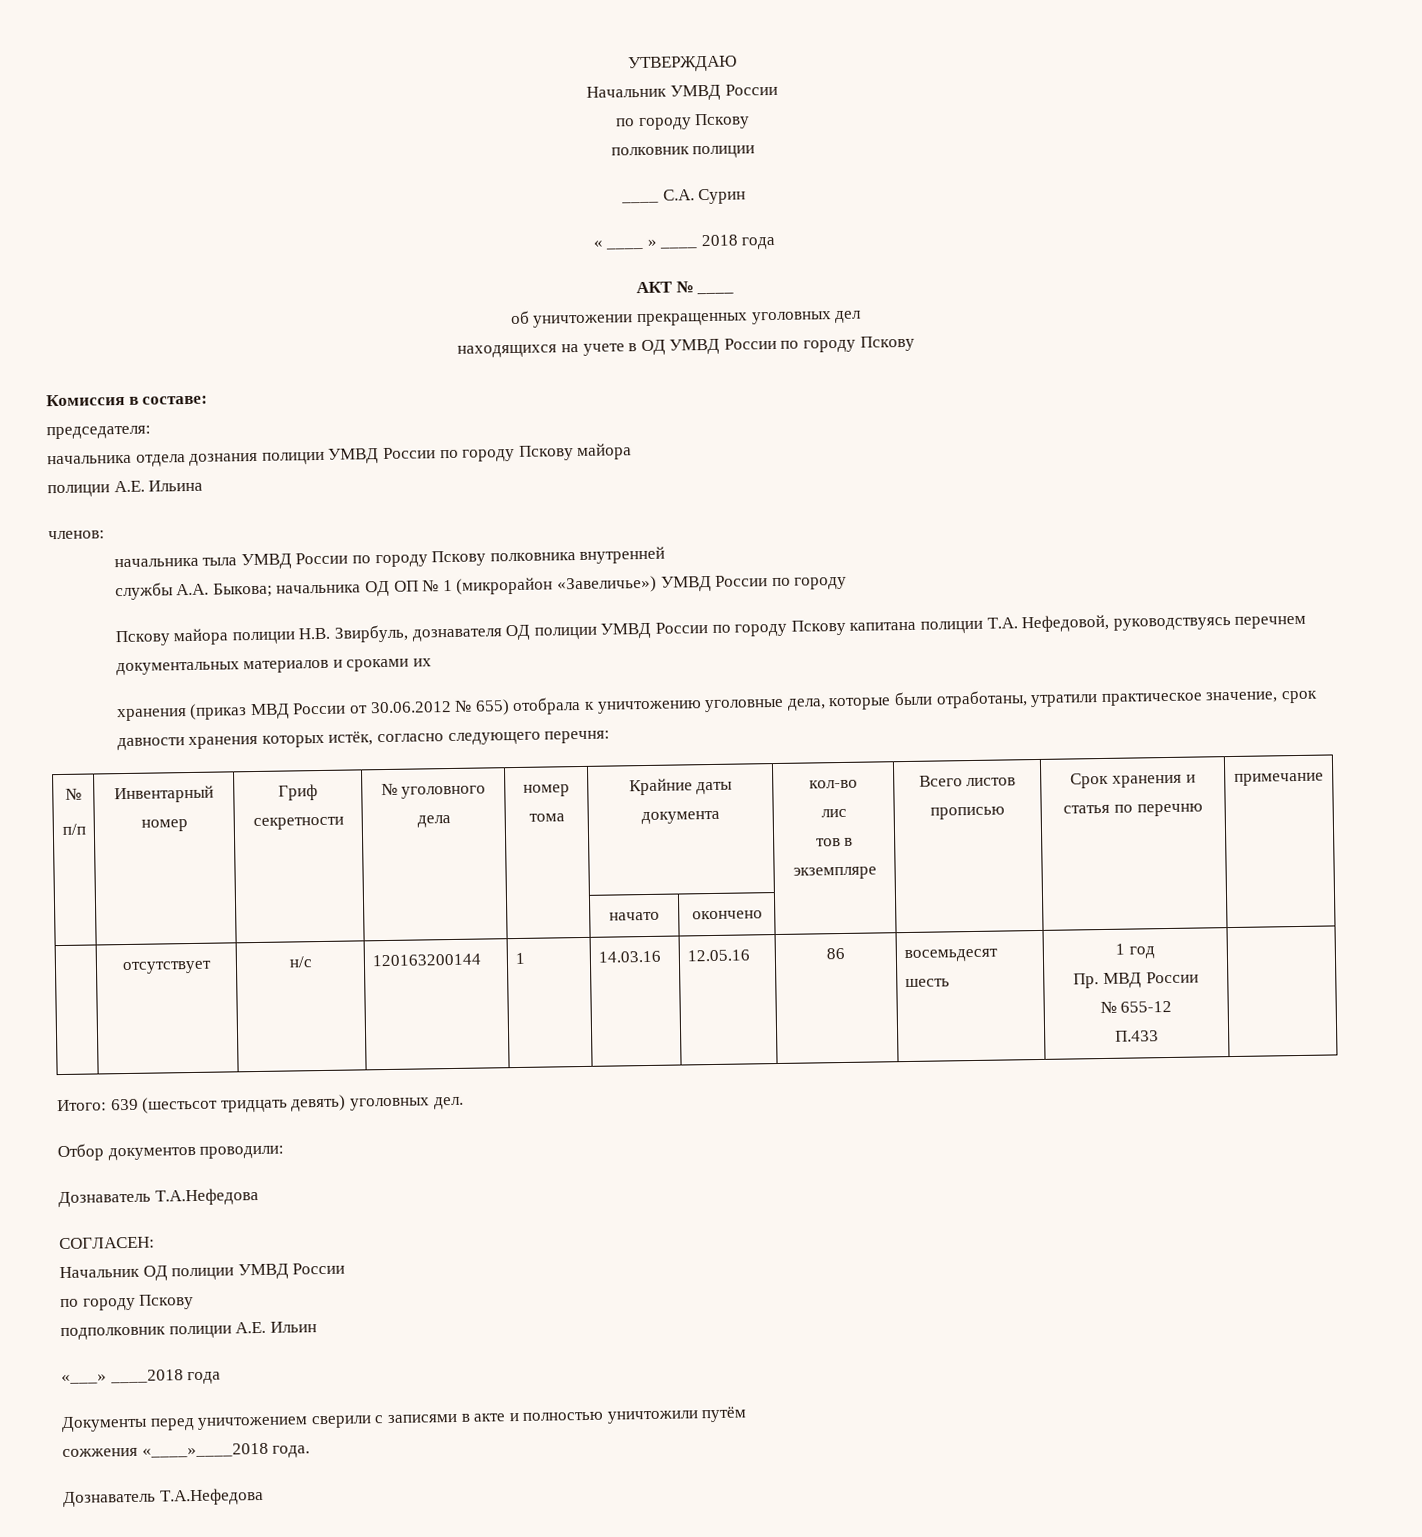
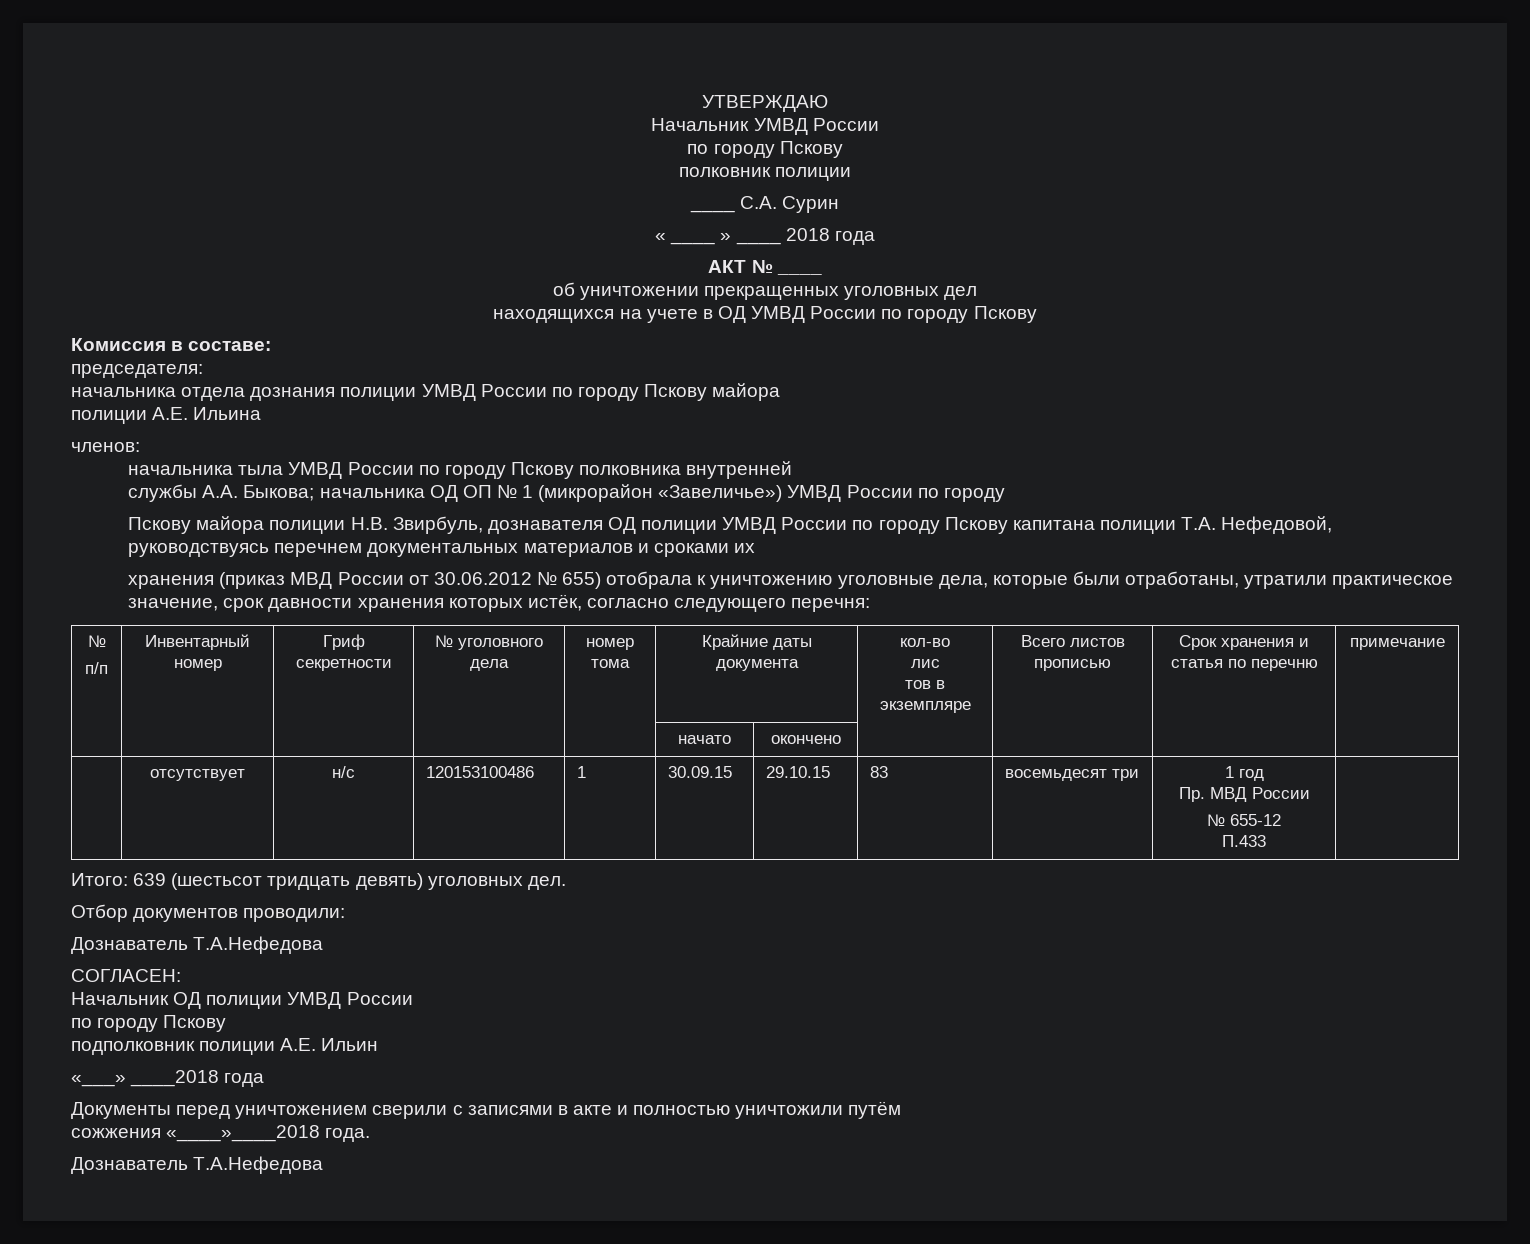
[371,953,481,967] [514,952,525,965] [597,950,661,963] [686,949,750,962] [826,947,845,960] 120163200144 | 1 | 14.03.16 | 12.05.16 | 86 -> [426,766,535,778] [577,766,587,778] [668,766,733,778] [766,766,831,778] [870,766,889,778] 120153100486 | 1 | 30.09.15 | 29.10.15 | 83
[904,978,950,988] шесть -> [1112,769,1140,781] три

